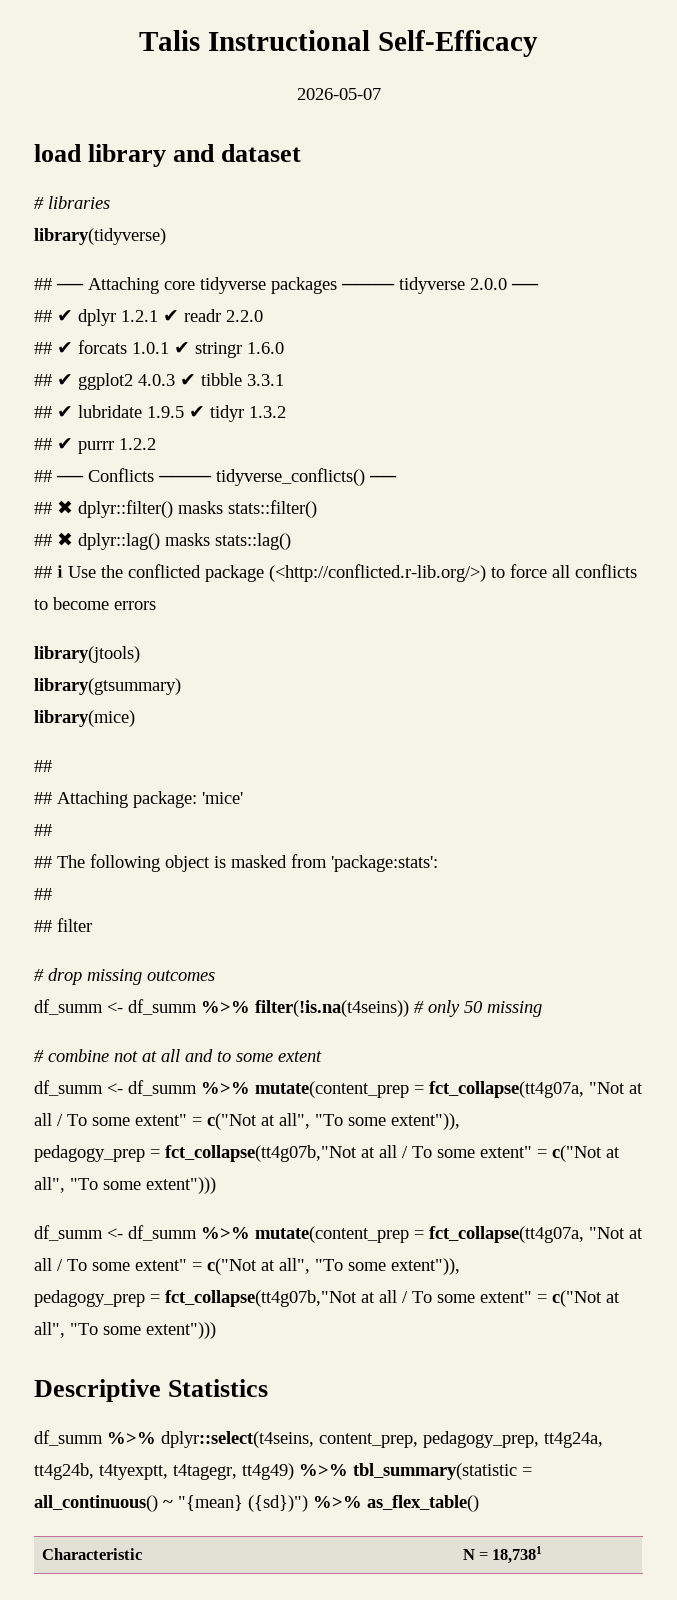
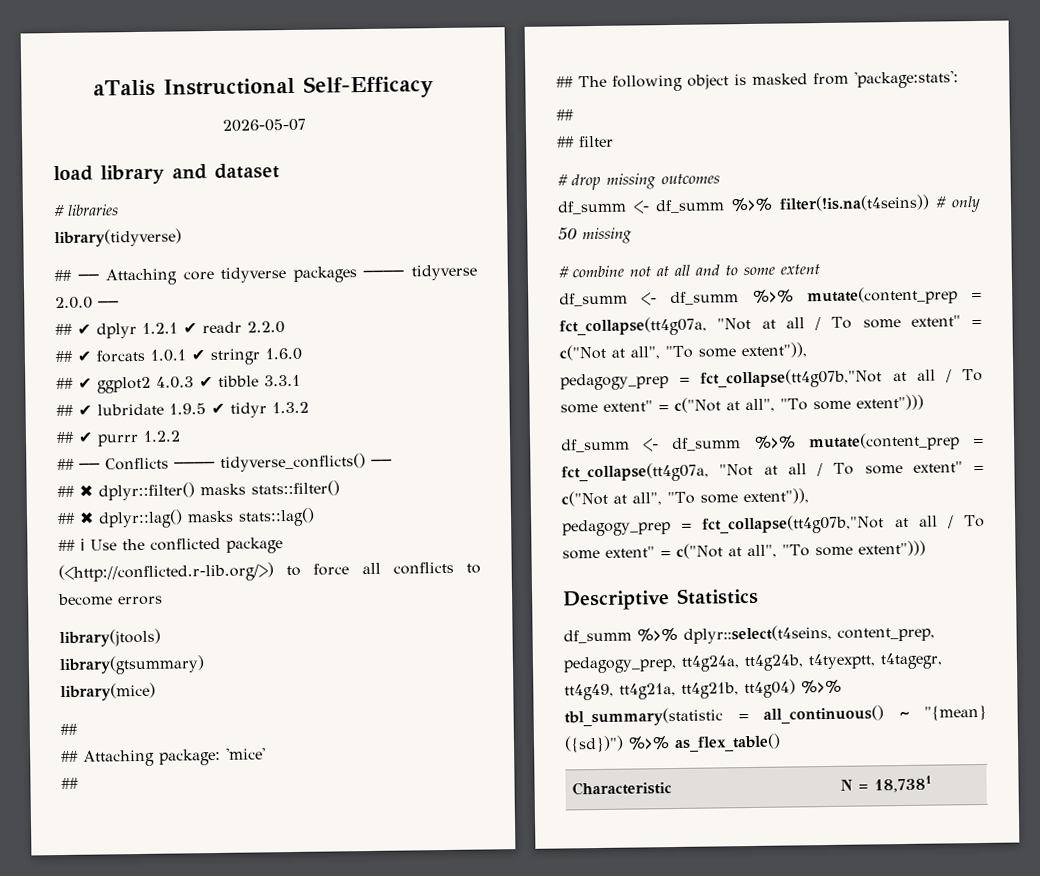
[139,30,201,51] Talis -> [93,79,156,97] aTalis
[242,1463,294,1480] tt4g49) -> [564,679,796,701] tt4g49, tt4g21a, tt4g21b, tt4g04)

